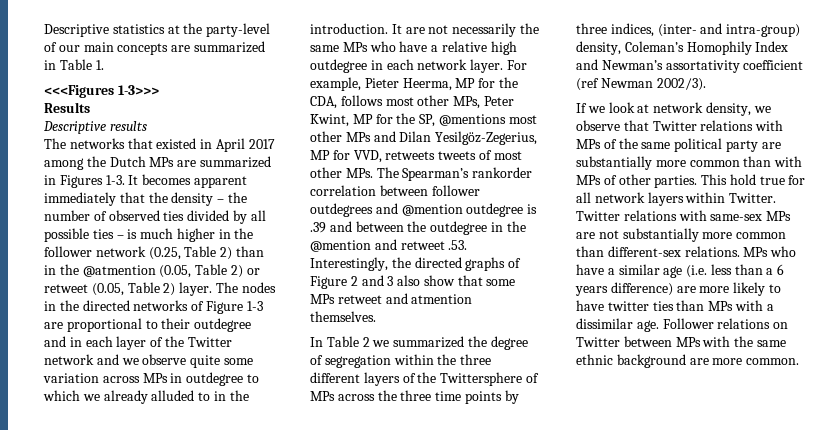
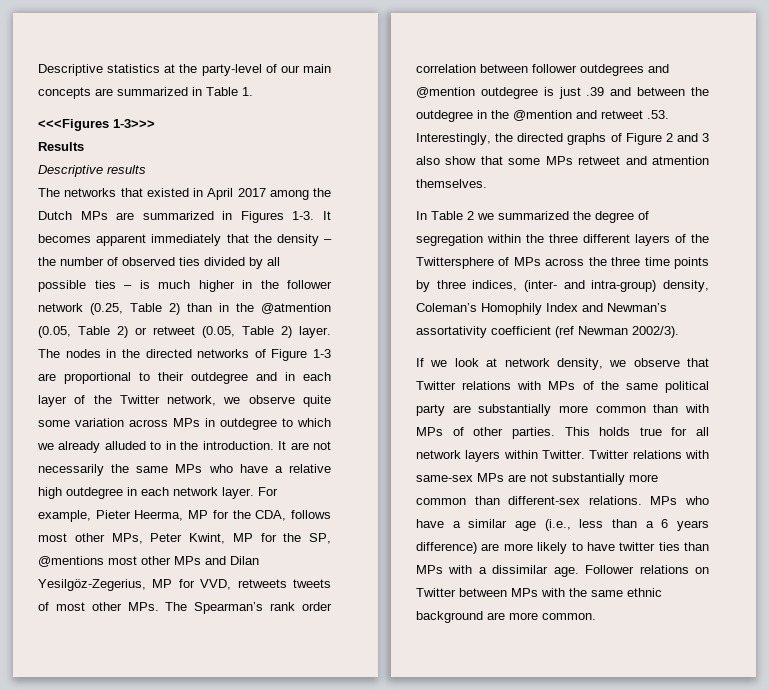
[44,354,119,365] network and -> [167,395,217,406] network,
[472,167,533,178] rankorder -> [270,602,332,611] rank order
(538, 209) none -> [558,87,581,99] just
[729,174,756,185] hold -> [599,427,631,436] holds
[686,265,708,278] (i.e. -> [544,519,571,531] (i.e.,

